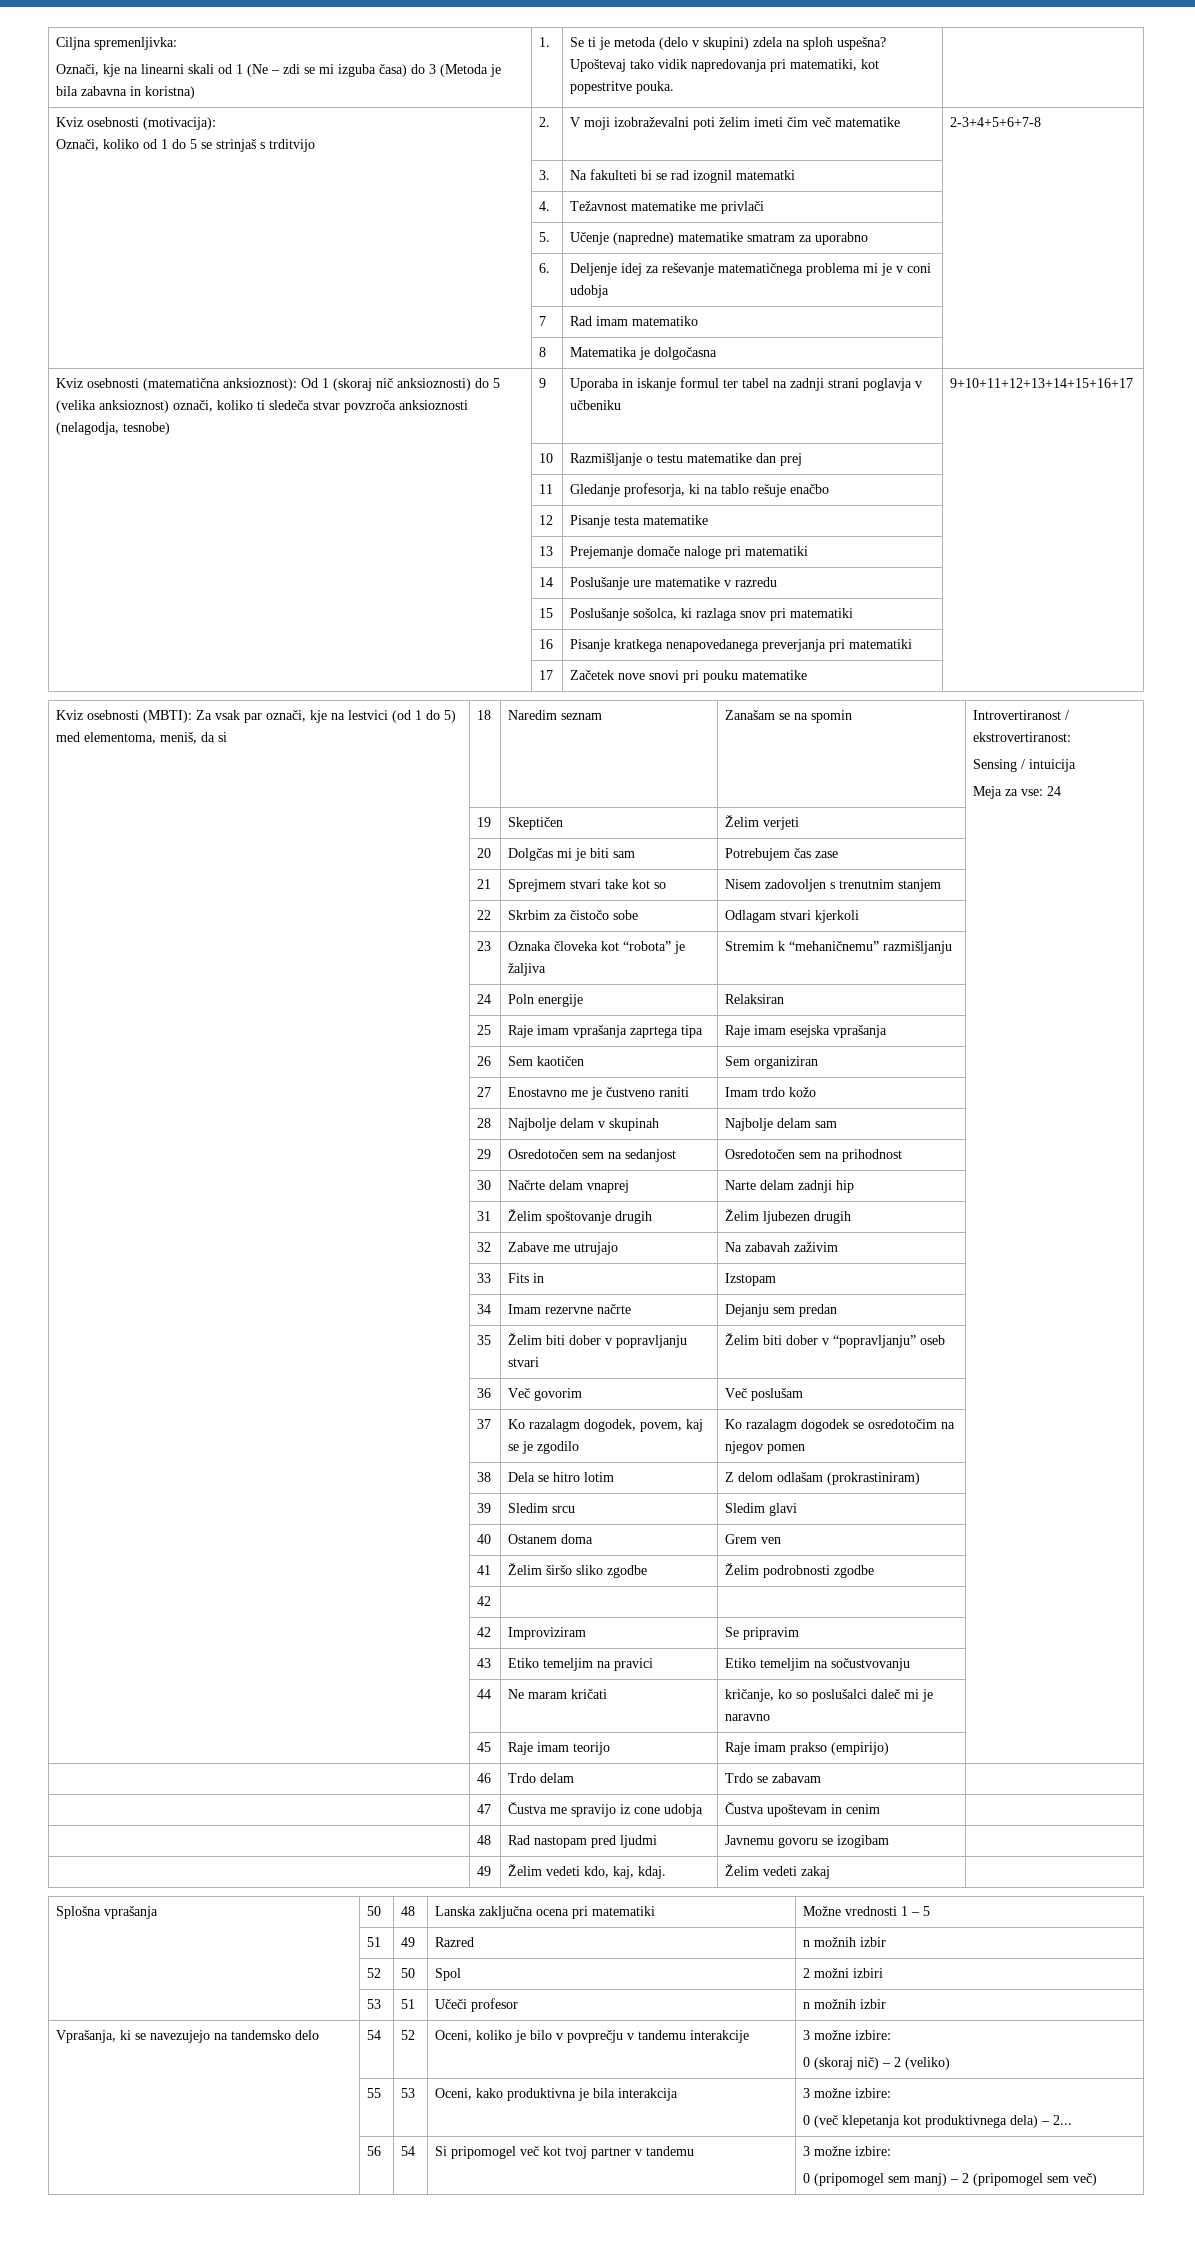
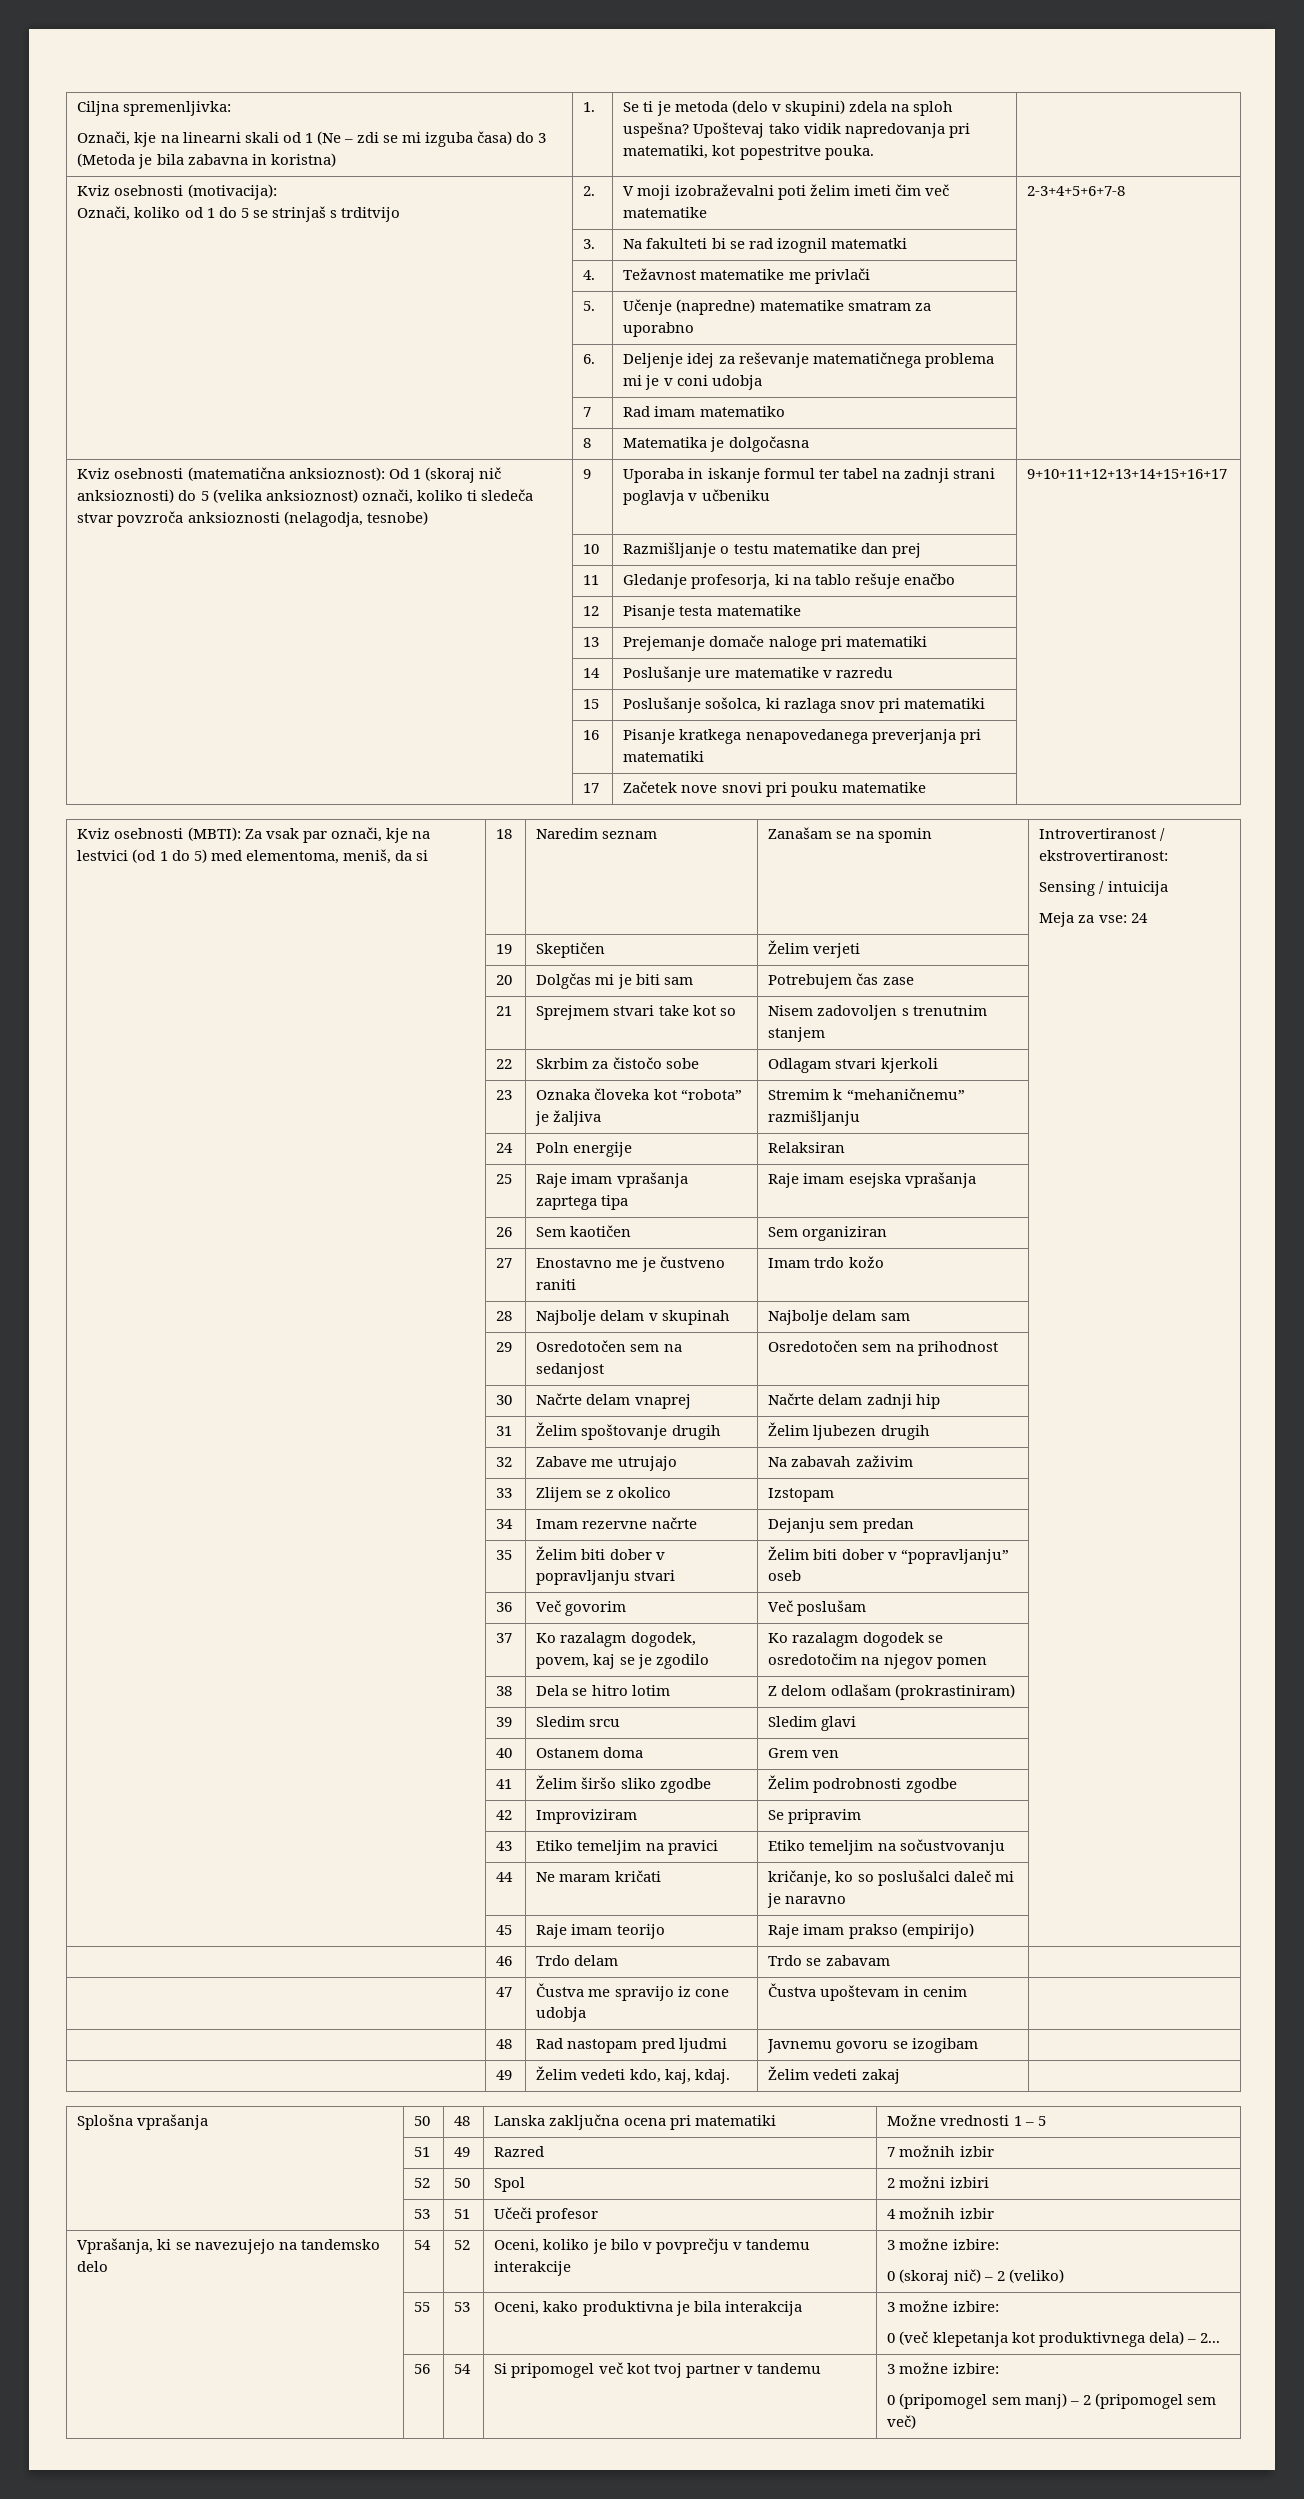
[725,1180,757,1190] Narte -> [768,1393,815,1405] Načrte
[508,1273,545,1283] Fits in -> [536,1487,671,1502] Zlijem se z okolico
[477,1596,492,1606] // | 42 | | | -> (957, 1785) none
[803,1940,811,1947] n -> [887,2147,896,2157] 7
[803,2002,811,2009] n -> [887,2209,897,2219] 4

